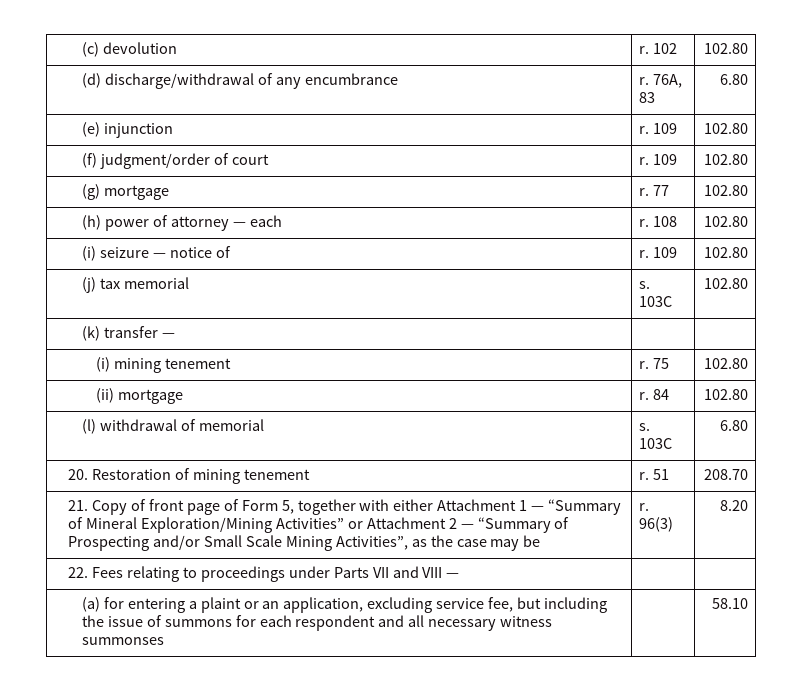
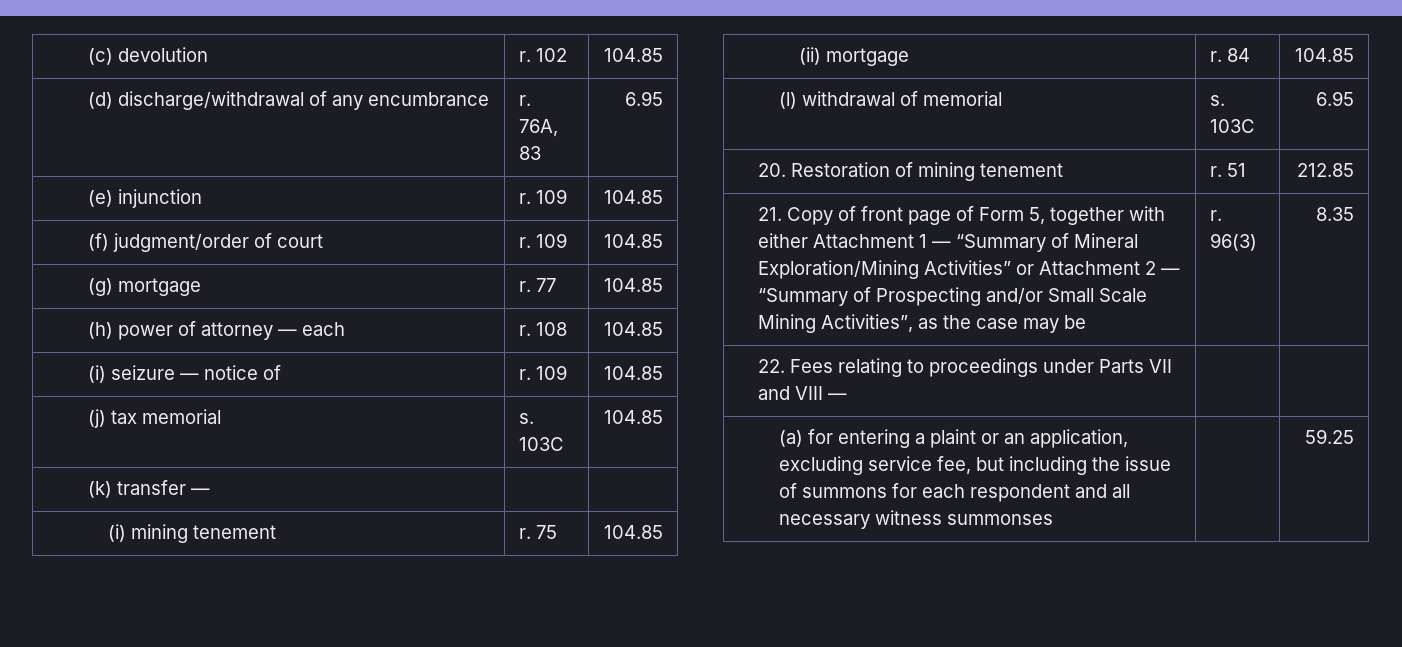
[703,43,748,54] 102.80 -> [604,48,664,62] 104.85
[719,74,748,85] 6.80 -> [625,91,664,106] 6.95
[703,123,748,134] 102.80 -> [604,190,664,204] 104.85
[703,154,748,165] 102.80 -> [604,234,664,248] 104.85
[703,185,748,196] 102.80 -> [604,278,664,292] 104.85
[703,216,748,227] 102.80 -> [604,322,664,336] 104.85
[703,247,748,258] 102.80 -> [604,366,664,380] 104.85
[703,278,748,289] 102.80 -> [604,410,664,424] 104.85
[703,358,748,369] 102.80 -> [604,525,664,539] 104.85
[703,389,748,400] 102.80 -> [1295,48,1355,62] 104.85
[719,420,748,431] 6.80 -> [1316,91,1355,106] 6.95
[703,469,748,480] 208.70 -> [1297,163,1355,177] 212.85
[719,500,748,511] 8.20 -> [1316,207,1355,221] 8.35
[711,598,748,609] 58.10 -> [1305,429,1355,444] 59.25

